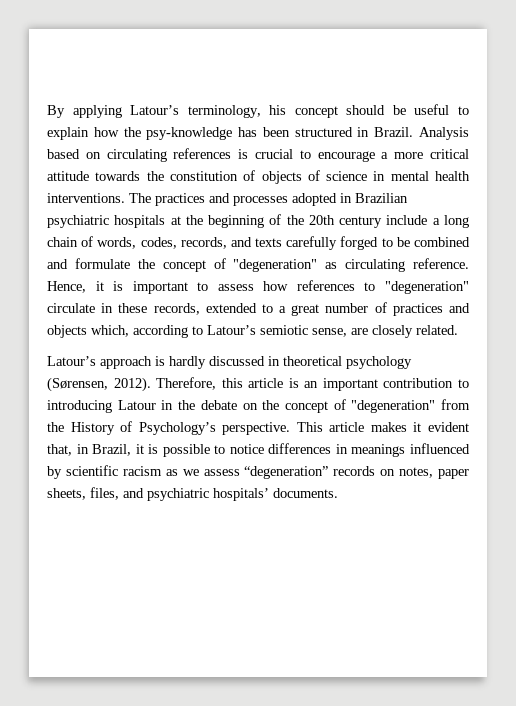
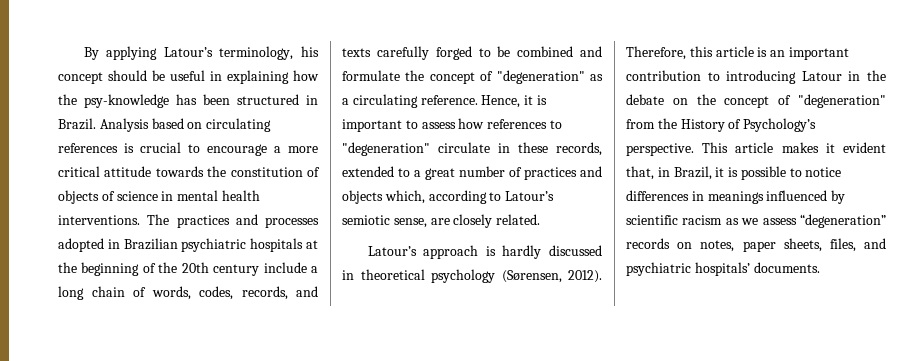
[457,106,469,115] [47,127,89,140] to explain -> [210,70,289,84] in explaining
(338, 265) none -> [342,98,349,105] a

